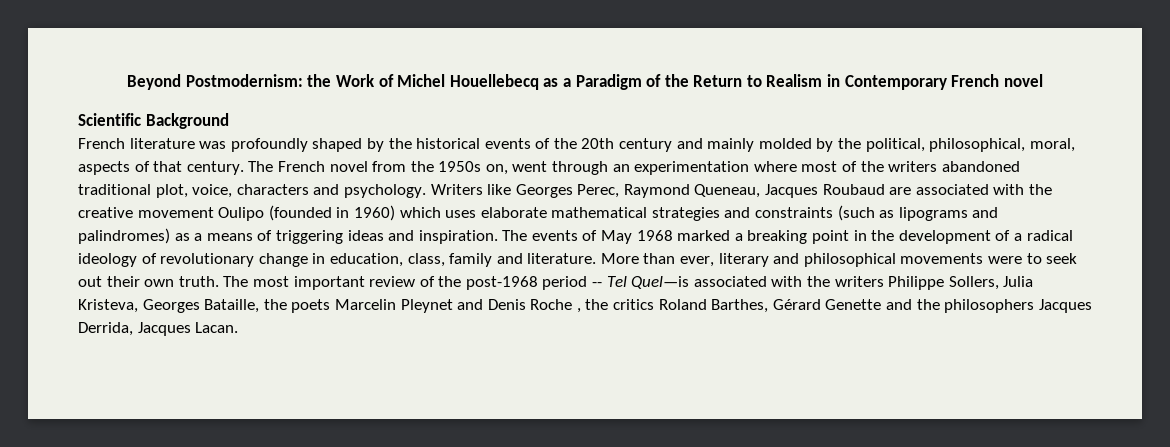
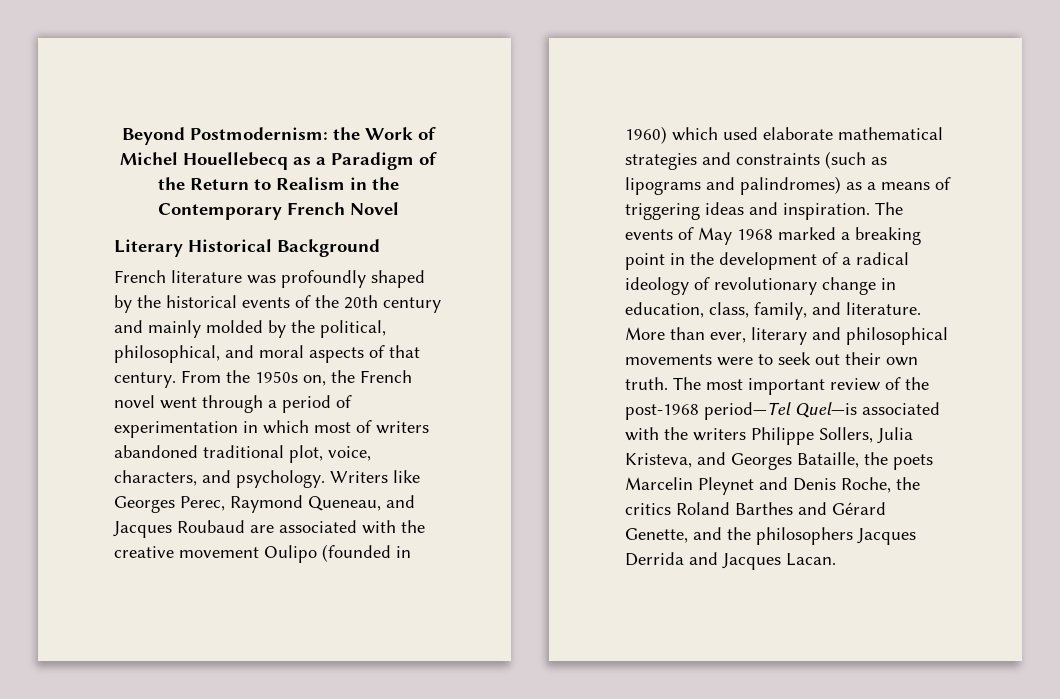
(841, 80) none -> [371,177,399,190] the
[1003,74,1043,87] [78,113,141,126] novel // Scientific -> [349,202,399,215] [114,239,272,257] Novel // Literary Historical
[1029,138,1075,152] moral, -> [225,345,304,358] and moral
[248,161,797,175] The French novel from the 1950s on, went through an experimentation where -> [181,370,412,386] [114,395,352,413] [114,420,309,438] From the 1950s on, the French novel went through a period of experimentation in which
[860,161,884,172] the -> (372, 426) none
[236,184,309,195] characters -> [114,470,197,486] characters,
(761, 191) none -> [386,495,415,508] and
[445,210,477,218] uses -> [723,127,758,140] used
[449,253,493,267] family -> [754,302,807,320] family,
[542,276,627,290] period -- Tel -> [704,402,791,420] period—Tel
(138, 306) none -> [697,452,726,465] and
[530,299,581,313] Roche , -> [841,477,891,493] Roche,
[711,299,882,313] Barthes, Gérard Genette -> [735,502,886,515] [625,528,688,543] Barthes and Gérard Genette,
[78,322,133,336] Derrida, -> [625,552,718,566] Derrida and

